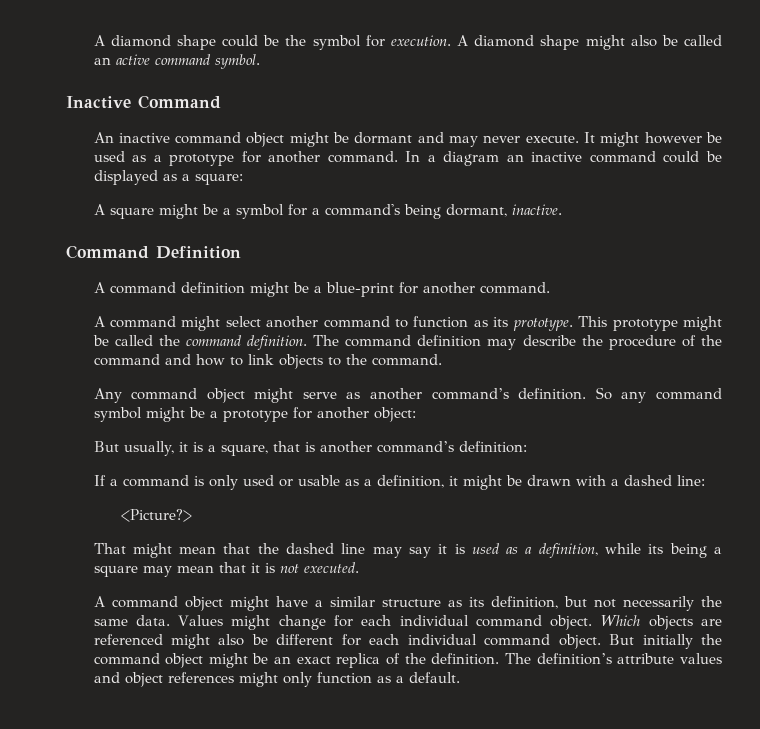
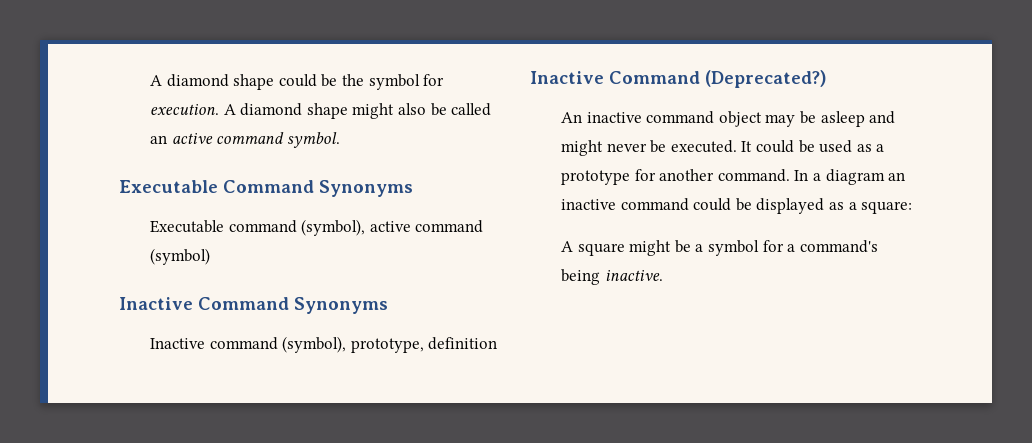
[66,95,221,109] [93,132,702,147] Inactive Command // An inactive command object might be dormant and may never execute. It might however -> [119,180,413,197] [150,219,484,236] [150,248,211,265] [119,297,388,314] [150,336,498,353] [530,70,827,88] [561,111,896,127] [561,140,794,156] Executable Command Synonyms // Executable command (symbol), active command (symbol) // Inactive Command Synonyms // Inactive command (symbol), prototype, definition // Inactive Command (Deprecated?) // An inactive command object may be asleep and might never be executed. It could
[445,204,507,217] dormant, -> (601, 277) none
[66,245,241,259] [93,282,550,297] [93,316,723,331] [92,335,722,350] [93,354,442,369] [93,387,723,403] [93,407,416,422] [93,441,528,456] [93,475,705,490] [121,509,193,522] [93,543,722,558] [93,562,359,577] [93,596,723,611] [93,615,722,630] [93,634,722,649] [93,653,722,668] [93,672,460,687] // Command Definition // A command definition might be a blue-print for another command. // A command might select another command to function as its prototype. This prototype might be called the command definition. The command definition may describe the procedure of the command and how to link objects to the command. // Any command object might serve as another command’s definition. So any command symbol might be a prototype for another object: // But usually, it is a square, that is another command’s definition: // If a command is only used or usable as a definition, it might be drawn with a dashed line: // <Picture?> // That might mean that the dashed line may say it is used as a definition, while its being a square may mean that it is not executed. // A command object might have a similar structure as its definition, but not necessarily the same data. Values might change for each individual command object. Which objects are referenced might also be different for each individual command object. But initially the command object might be an exact replica of the definition. The definition’s attribute values and object references might only function as a default. -> (663, 275) none

